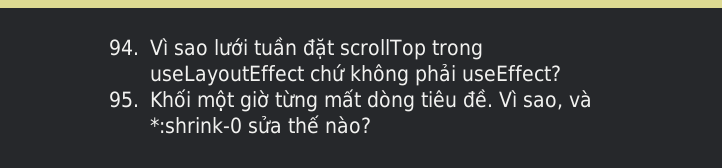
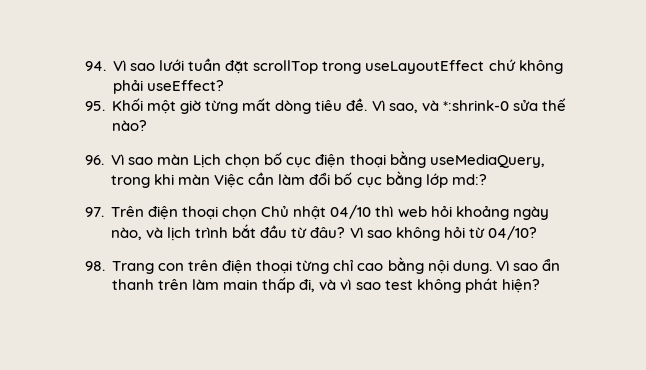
(371, 125) none -> [84,151,545,168] [111,171,487,188] [84,205,549,220] [111,224,537,241] [84,257,560,274] [112,277,540,293] // 96. Vì sao màn Lịch chọn bố cục điện thoại bằng useMediaQuery, trong khi màn Việc cần làm đổi bố cục bằng lớp md:? // 97. Trên điện thoại chọn Chủ nhật 04/10 thì web hỏi khoảng ngày nào, và lịch trình bắt đầu từ đâu? Vì sao không hỏi từ 04/10? // 98. Trang con trên điện thoại từng chỉ cao bằng nội dung. Vì sao ẩn thanh trên làm main thấp đi, và vì sao test không phát hiện?

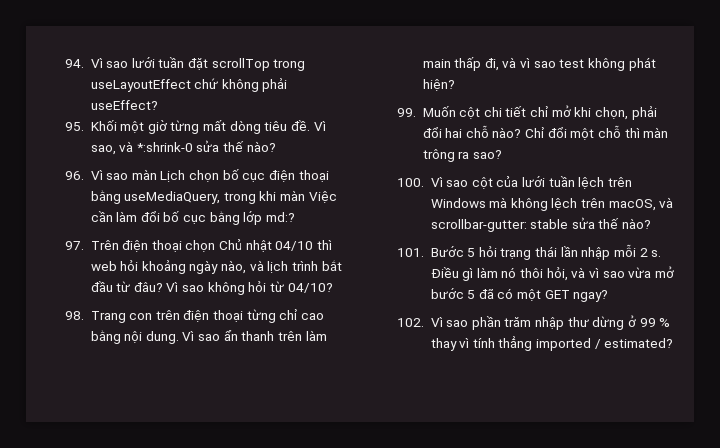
(540, 286) none -> [396,105,657,120] [422,125,669,140] [422,149,502,162] [396,176,633,189] [430,197,674,211] [430,217,652,232] [396,244,662,260] [430,266,675,281] [430,288,609,302] [396,315,671,330] [430,336,674,351] // 99. Muốn cột chi tiết chỉ mở khi chọn, phải đổi hai chỗ nào? Chỉ đổi một chỗ thì màn trông ra sao? // 100. Vì sao cột của lưới tuần lệch trên Windows mà không lệch trên macOS, và scrollbar-gutter: stable sửa thế nào? // 101. Bước 5 hỏi trạng thái lần nhập mỗi 2 s. Điều gì làm nó thôi hỏi, và vì sao vừa mở bước 5 đã có một GET ngay? // 102. Vì sao phần trăm nhập thư dừng ở 99 % thay vì tính thẳng imported / estimated?

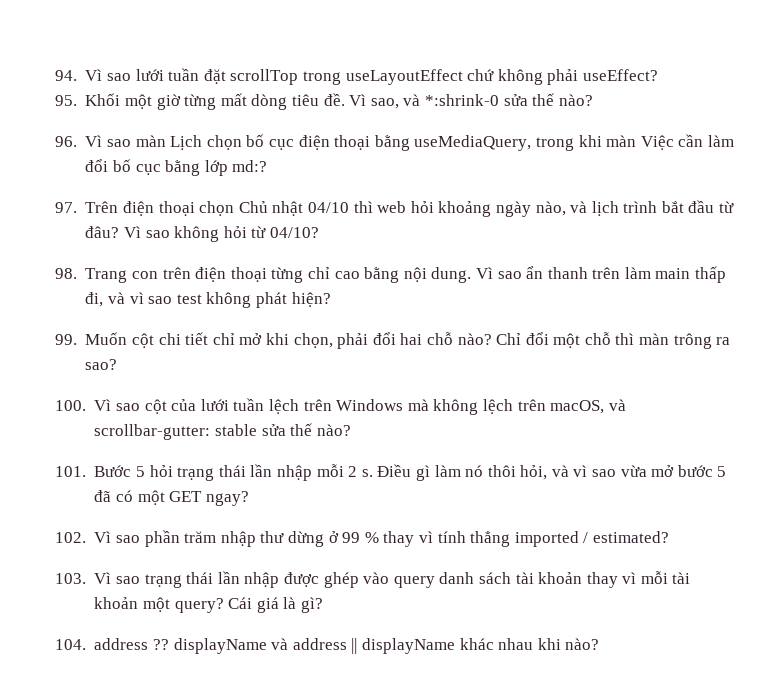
(674, 343) none -> [54,571,691,588] [94,597,323,613] [54,638,600,654] // 103. Vì sao trạng thái lần nhập được ghép vào query danh sách tài khoản thay vì mỗi tài khoản một query? Cái giá là gì? // 104. address ?? displayName và address || displayName khác nhau khi nào?

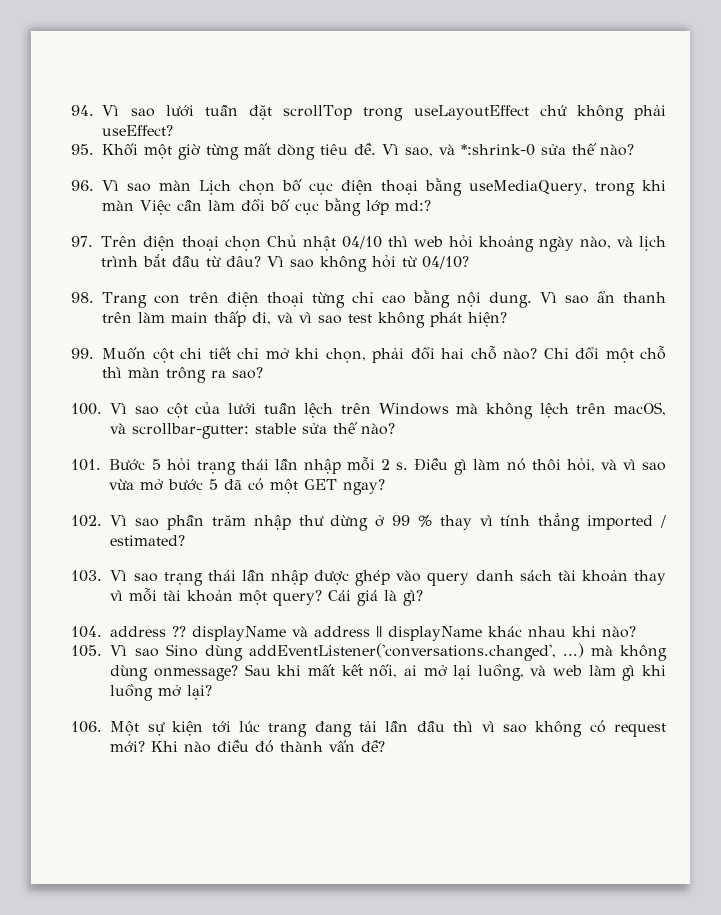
(600, 644) none -> [71,643,667,661] [110,664,667,681] [110,684,213,701] [71,720,666,737] [110,740,386,753] // 105. Vì sao Sino dùng addEventListener('conversations.changed', ...) mà không dùng onmessage? Sau khi mất kết nối, ai mở lại luồng, và web làm gì khi luồng mở lại? // 106. Một sự kiện tới lúc trang đang tải lần đầu thì vì sao không có request mới? Khi nào điều đó thành vấn đề?

